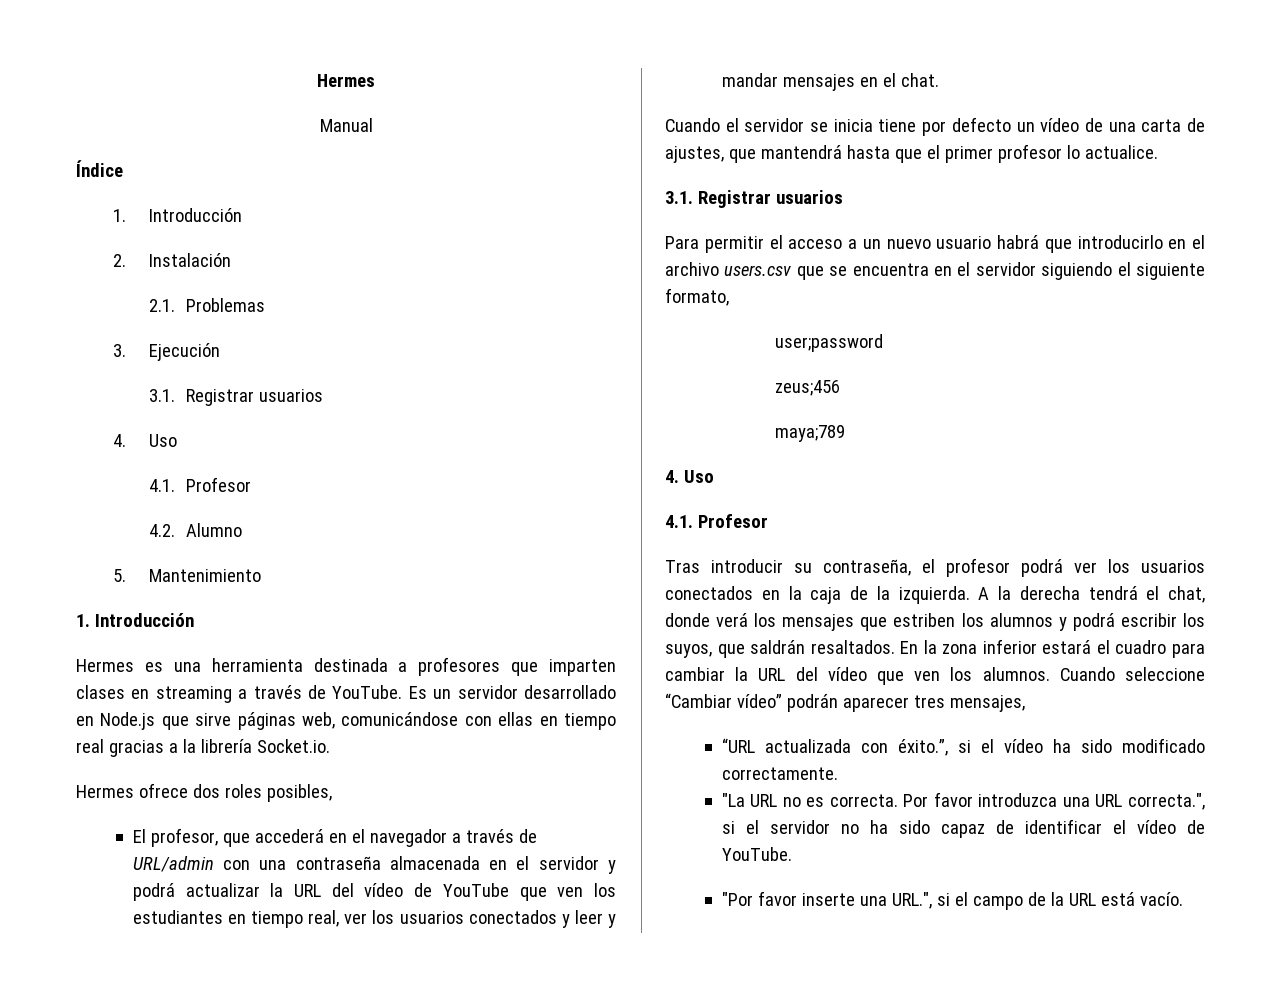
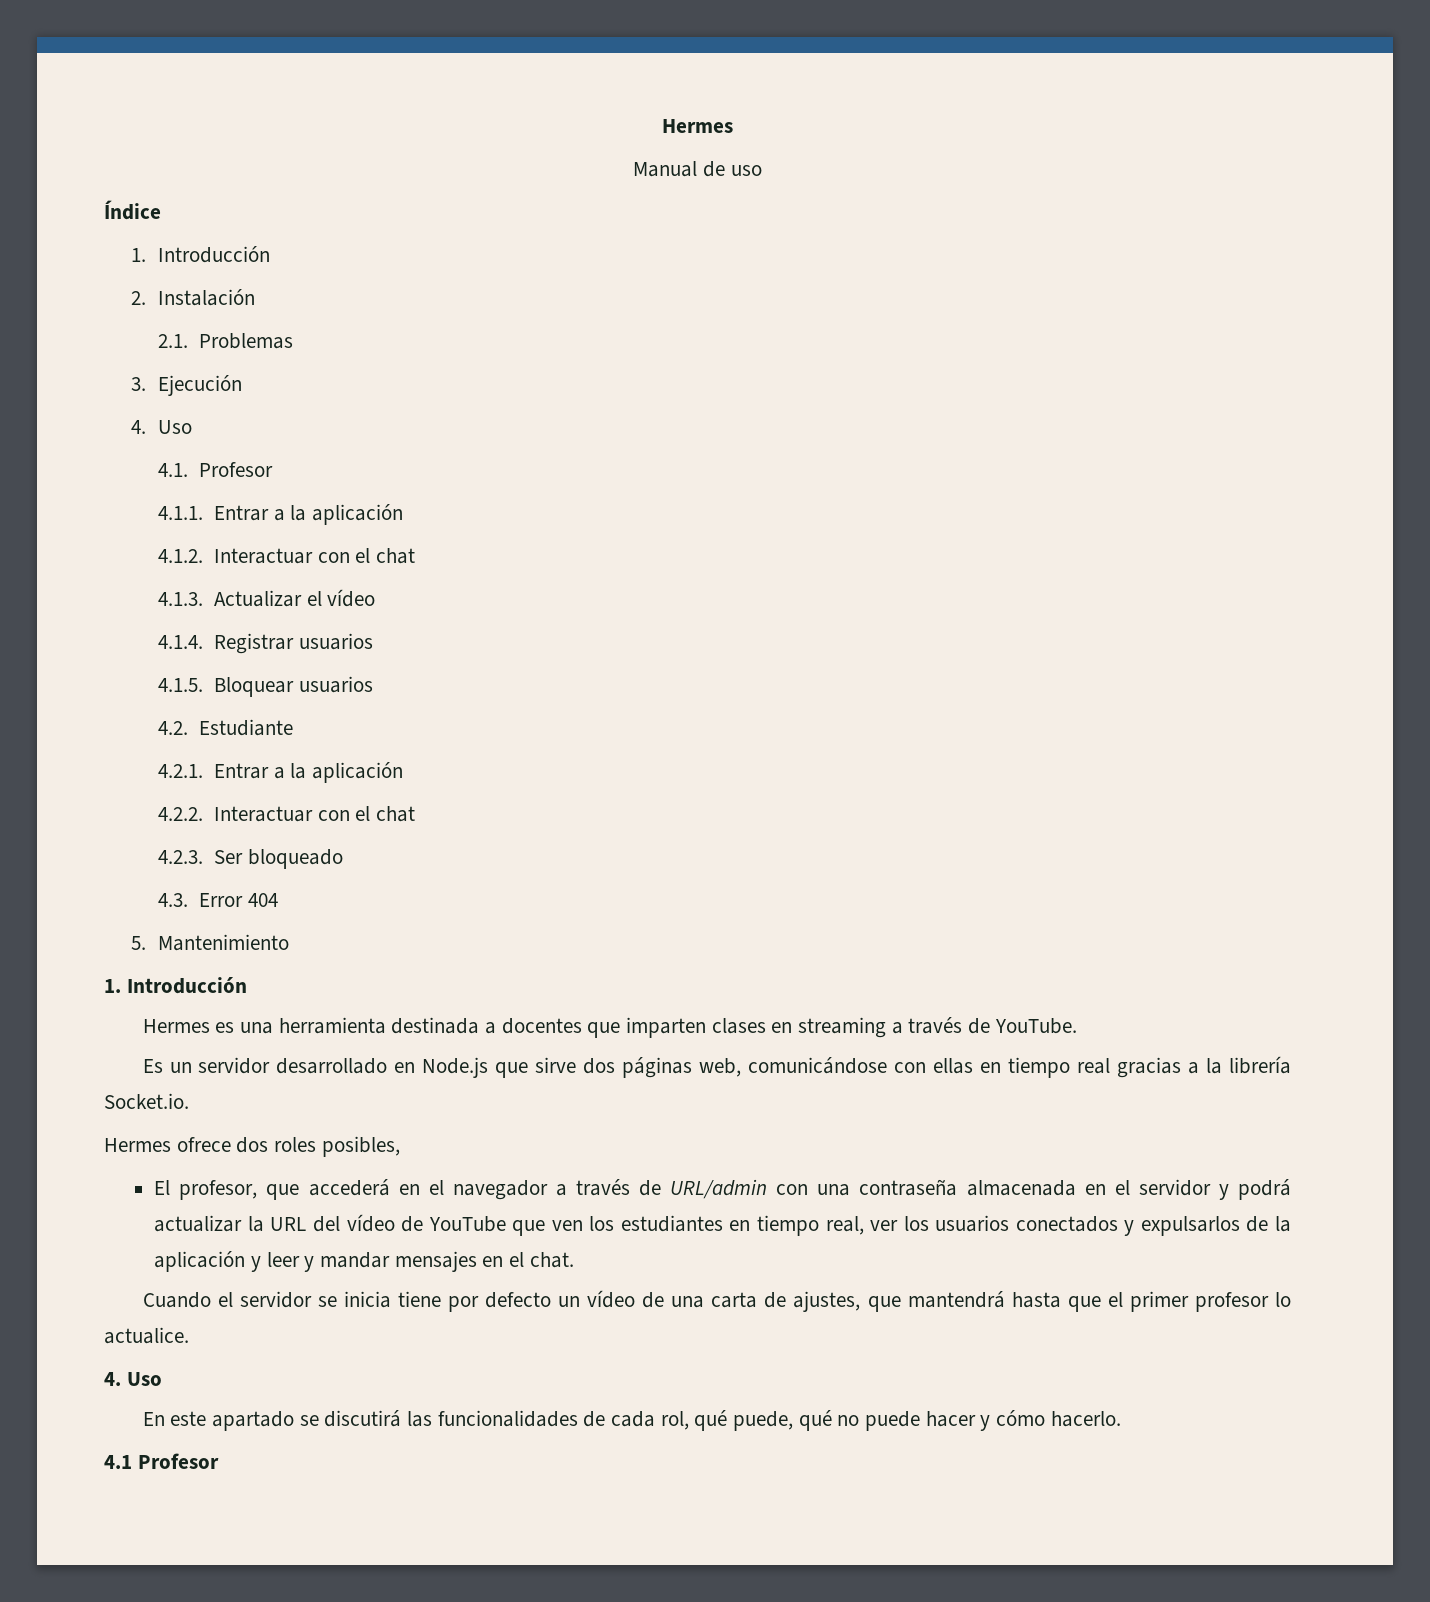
(373, 125) none -> [703,161,762,177] de uso
[149,389,323,406] [112,434,178,447] [149,477,251,492] [149,523,242,537] // 3.1. Registrar usuarios // 4. Uso // 4.1. Profesor // 4.2. Alumno -> [131,420,193,434] [158,462,273,477] [158,504,403,525] [158,548,415,564] [158,589,376,607] [158,633,373,654] [158,676,373,697] [158,719,293,736] [158,762,403,783] [158,806,415,822] [158,849,343,869] [158,893,278,907] // 4. Uso // 4.1. Profesor // 4.1.1. Entrar a la aplicación // 4.1.2. Interactuar con el chat // 4.1.3. Actualizar el vídeo // 4.1.4. Registrar usuarios // 4.1.5. Bloquear usuarios // 4.2. Estudiante // 4.2.1. Entrar a la aplicación // 4.2.2. Interactuar con el chat // 4.2.3. Ser bloqueado // 4.3. Error 404
[418,657,501,676] profesores -> [501,1018,582,1034] docentes
(403, 692) none -> (1077, 1026) //
(232, 719) none -> [583,1058,616,1074] dos
(570, 921) none -> [1140,1216,1292,1236] [154,1251,261,1272] expulsarlos de la aplicación y
[665,190,843,208] [665,235,1205,253] [665,262,1205,280] [665,288,729,306] [774,334,883,352] [774,380,840,396] [774,425,845,442] [665,470,714,483] [665,514,768,528] [665,558,1205,577] [665,586,1205,604] [665,613,1205,631] [665,639,1206,658] [665,667,1205,685] [665,693,1025,712] [721,738,1205,756] [721,767,838,780] [721,792,1205,810] [721,819,1205,838] [721,847,792,861] [721,891,1183,910] 3.1. Registrar usuarios // Para permitir el acceso a un nuevo usuario habrá que introducirlo en el archivo users.csv que se encuentra en el servidor siguiendo el siguiente formato, // user;password // zeus;456 // maya;789 // 4. Uso // 4.1. Profesor // Tras introducir su contraseña, el profesor podrá ver los usuarios conectados en la caja de la izquierda. A la derecha tendrá el chat, donde verá los mensajes que estriben los alumnos y podrá escribir los suyos, que saldrán resaltados. En la zona inferior estará el cuadro para cambiar la URL del vídeo que ven los alumnos. Cuando seleccione “Cambiar vídeo” podrán aparecer tres mensajes, // “URL actualizada con éxito.”, si el vídeo ha sido modificado correctamente. // "La URL no es correcta. Por favor introduzca una URL correcta.", si el servidor no ha sido capaz de identificar el vídeo de YouTube. // "Por favor inserte una URL.", si el campo de la URL está vacío. -> [104,1372,162,1386] [142,1410,1121,1431] [104,1453,219,1469] 4. Uso // En este apartado se discutirá las funcionalidades de cada rol, qué puede, qué no puede hacer y cómo hacerlo. // 4.1 Profesor

